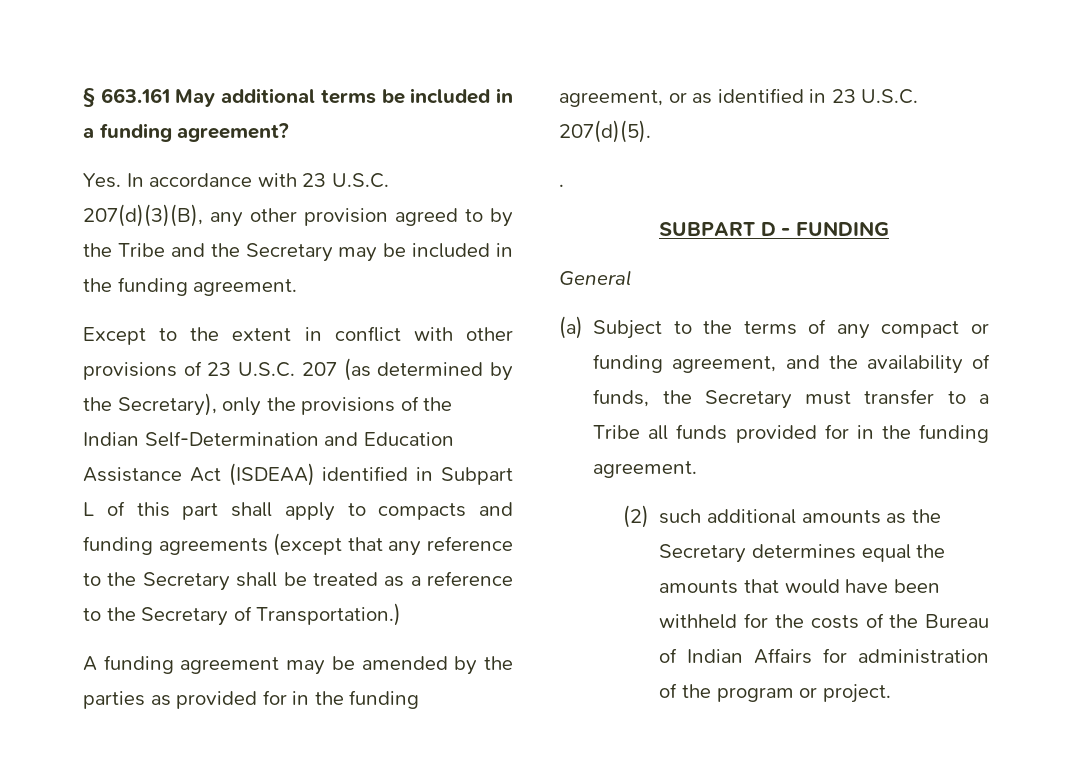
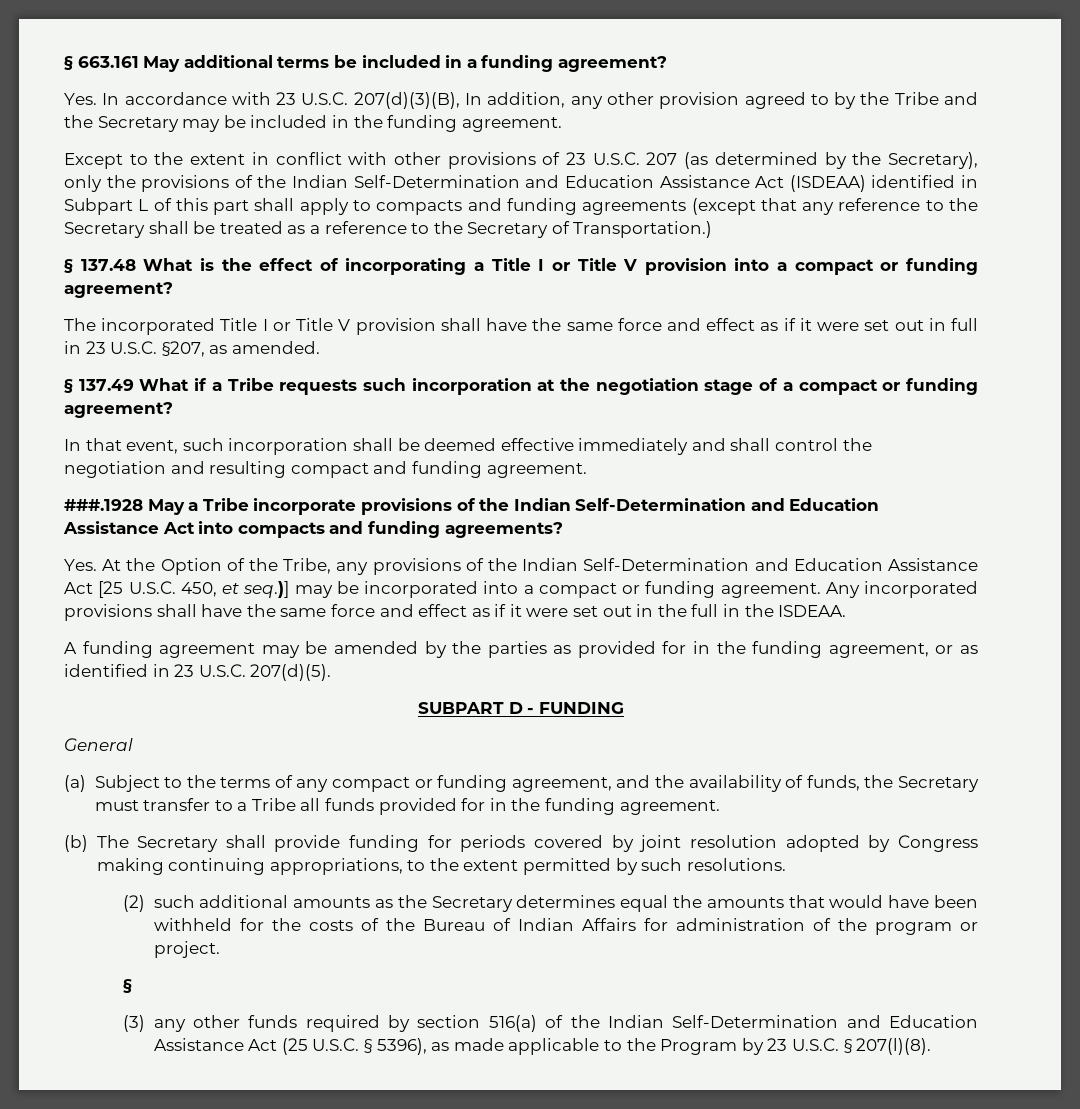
(203, 215) none -> [465,92,566,108] In addition,
(402, 614) none -> [64,258,979,275] [64,282,173,298] [64,318,979,335] [64,341,320,357] [64,378,979,395] [64,402,173,418] [64,438,872,455] [64,461,587,478] [64,498,880,515] [63,521,563,538] [64,558,978,575] [64,581,978,598] [64,604,847,621] // § 137.48 What is the effect of incorporating a Title I or Title V provision into a compact or funding agreement? // The incorporated Title I or Title V provision shall have the same force and effect as if it were set out in full in 23 U.S.C. §207, as amended. // § 137.49 What if a Tribe requests such incorporation at the negotiation stage of a compact or funding agreement? // In that event, such incorporation shall be deemed effective immediately and shall control the negotiation and resulting compact and funding agreement. // ###.1928 May a Tribe incorporate provisions of the Indian Self-Determination and Education Assistance Act into compacts and funding agreements? // Yes. At the Option of the Tribe, any provisions of the Indian Self-Determination and Education Assistance Act [25 U.S.C. 450, et seq.)] may be incorporated into a compact or funding agreement. Any incorporated provisions shall have the same force and effect as if it were set out in the full in the ISDEAA.
[559,184,564,187] // . -> (332, 672) none
(698, 469) none -> [64,835,979,852] [96,858,786,875] // (b) The Secretary shall provide funding for periods covered by joint resolution adopted by Congress making continuing appropriations, to the extent permitted by such resolutions.
(891, 693) none -> [123,979,133,993] [123,1015,978,1032] [153,1038,932,1055] // § // (3) any other funds required by section 516(a) of the Indian Self-Determination and Education Assistance Act (25 U.S.C. § 5396), as made applicable to the Program by 23 U.S.C. § 207(l)(8).

